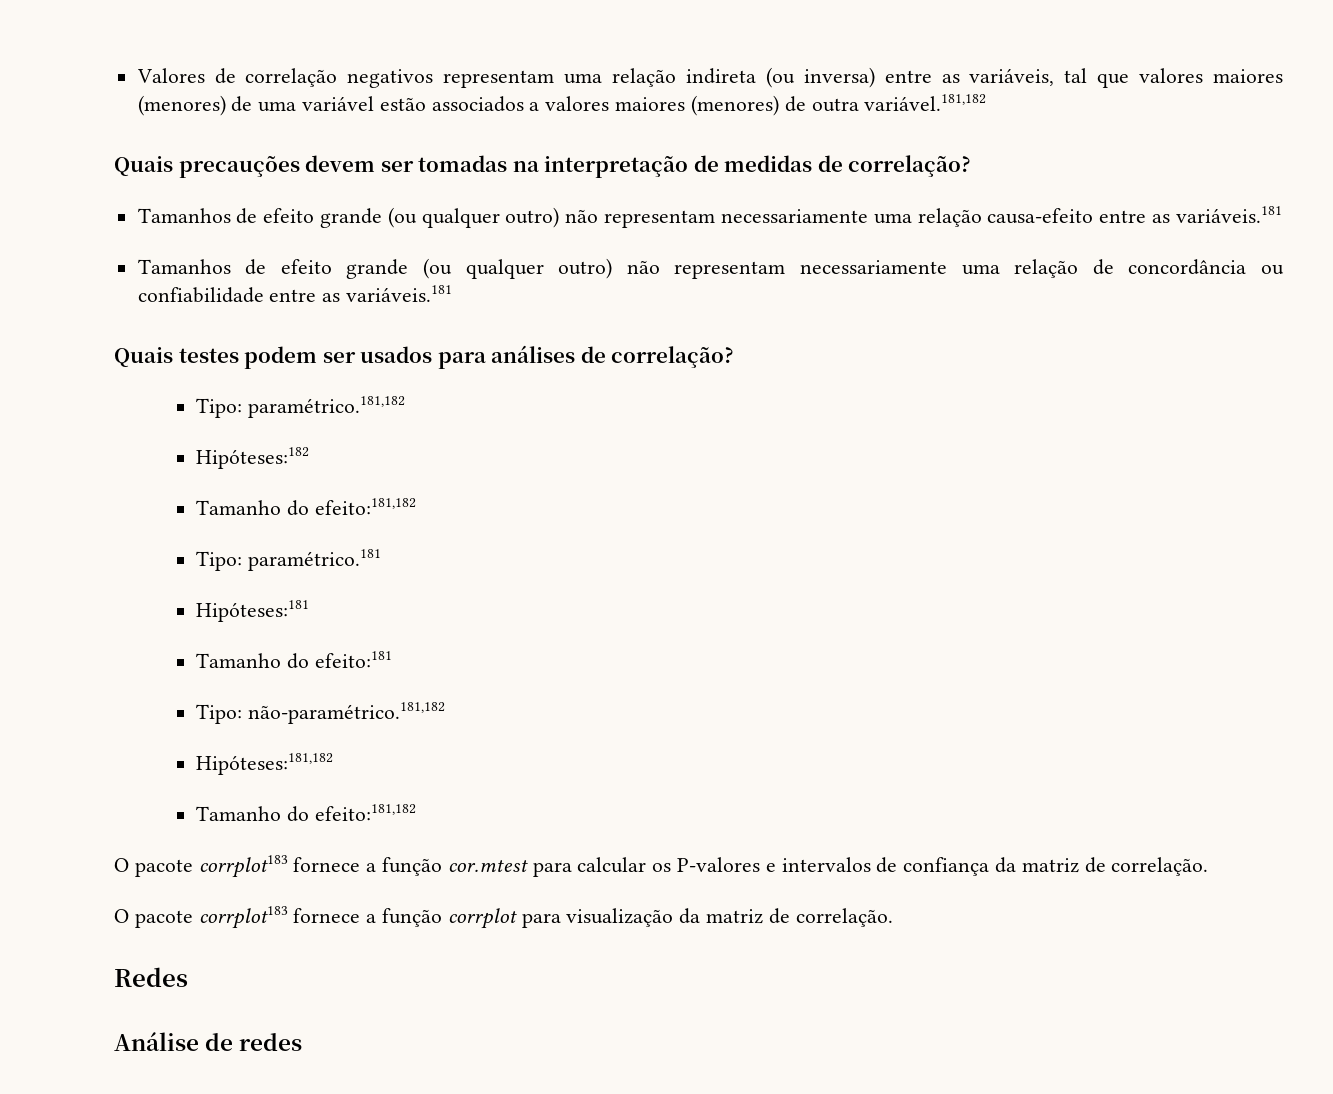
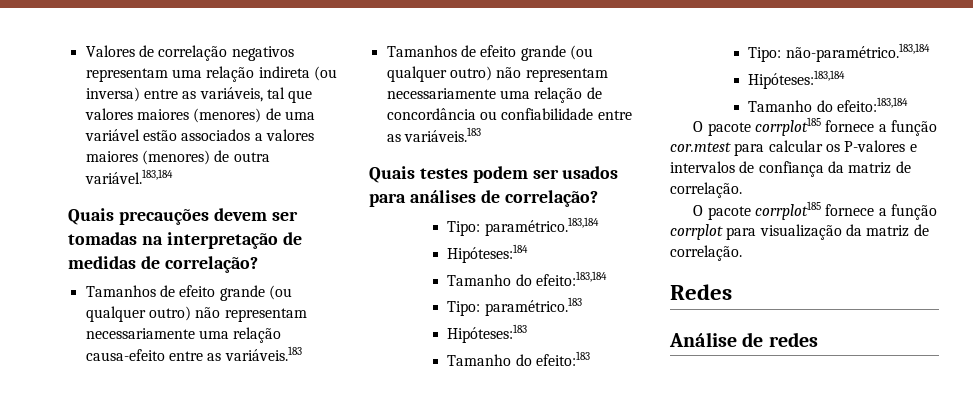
[864,94,987,111] variável.181,182 -> [84,169,173,184] variável.183,184
[1175,206,1282,223] variáveis.181 -> [224,346,302,361] variáveis.183
[346,285,453,302] variáveis.181 -> [403,127,481,142] variáveis.183
[248,396,406,418] [196,447,310,469] [196,498,416,516] [196,549,382,571] [196,600,310,622] [196,651,392,669] [196,702,446,724] [196,753,334,775] [196,804,416,822] [114,855,288,878] paramétrico.181,182 // Hipóteses:182 // Tamanho do efeito:181,182 // Tipo: paramétrico.181 // Hipóteses:181 // Tamanho do efeito:181 // Tipo: não-paramétrico.181,182 // Hipóteses:181,182 // Tamanho do efeito:181,182 // O pacote corrplot183 -> [484,217,599,236] [447,244,529,263] [447,271,607,286] [447,297,582,316] [447,324,528,343] [447,351,590,366] [748,43,930,62] [748,70,846,89] [748,97,908,112] [693,117,822,136] paramétrico.183,184 // Hipóteses:184 // Tamanho do efeito:183,184 // Tipo: paramétrico.183 // Hipóteses:183 // Tamanho do efeito:183 // Tipo: não-paramétrico.183,184 // Hipóteses:183,184 // Tamanho do efeito:183,184 // O pacote corrplot185
[198,906,288,929] corrplot183 -> [755,201,822,220] corrplot185

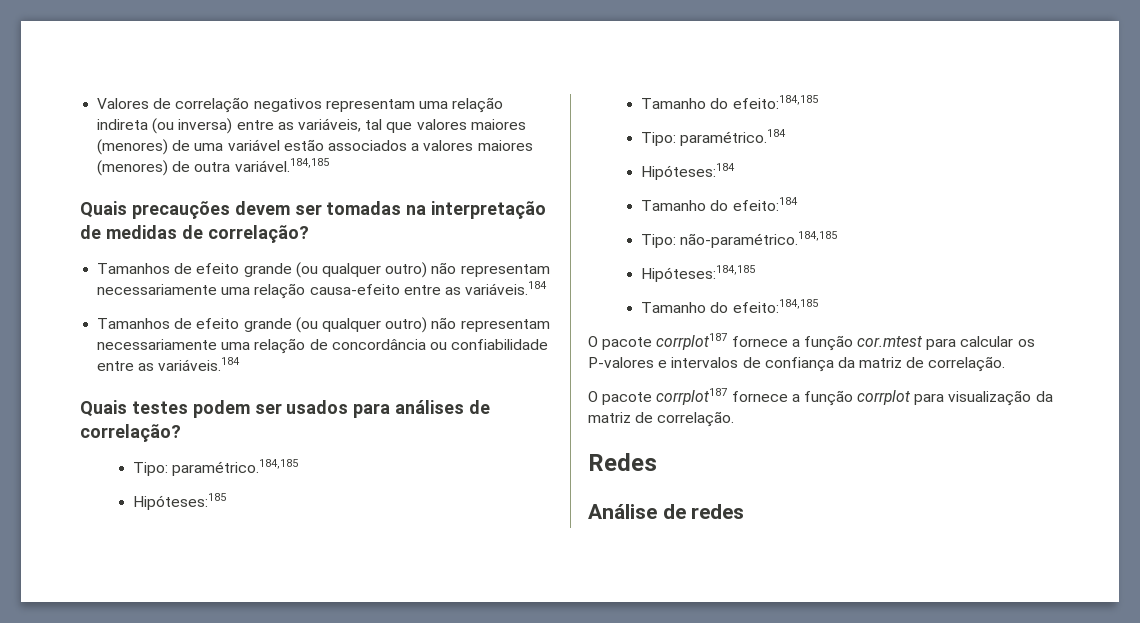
[84,169,173,184] variável.183,184 -> [234,158,329,172] variável.184,185
[224,346,302,361] variáveis.183 -> [465,281,548,295] variáveis.184
[403,127,481,142] variáveis.183 -> [158,357,241,371] variáveis.184
[484,217,599,236] paramétrico.183,184 -> [172,459,299,476] [133,493,227,510] [641,95,818,109] [641,129,787,146] paramétrico.184,185 // Hipóteses:185 // Tamanho do efeito:184,185 // Tipo: paramétrico.184
[535,271,607,286] [447,297,582,316] [447,324,528,343] [447,351,590,366] [748,43,930,62] [748,70,846,89] [748,97,908,112] [693,117,822,136] efeito:183,184 // Tipo: paramétrico.183 // Hipóteses:183 // Tamanho do efeito:183 // Tipo: não-paramétrico.183,184 // Hipóteses:183,184 // Tamanho do efeito:183,184 // O pacote corrplot185 -> [732,197,798,211] [641,231,838,248] [641,265,756,282] [641,299,818,313] [588,333,728,350] efeito:184 // Tipo: não-paramétrico.184,185 // Hipóteses:184,185 // Tamanho do efeito:184,185 // O pacote corrplot187
[755,201,822,220] corrplot185 -> [656,388,728,405] corrplot187

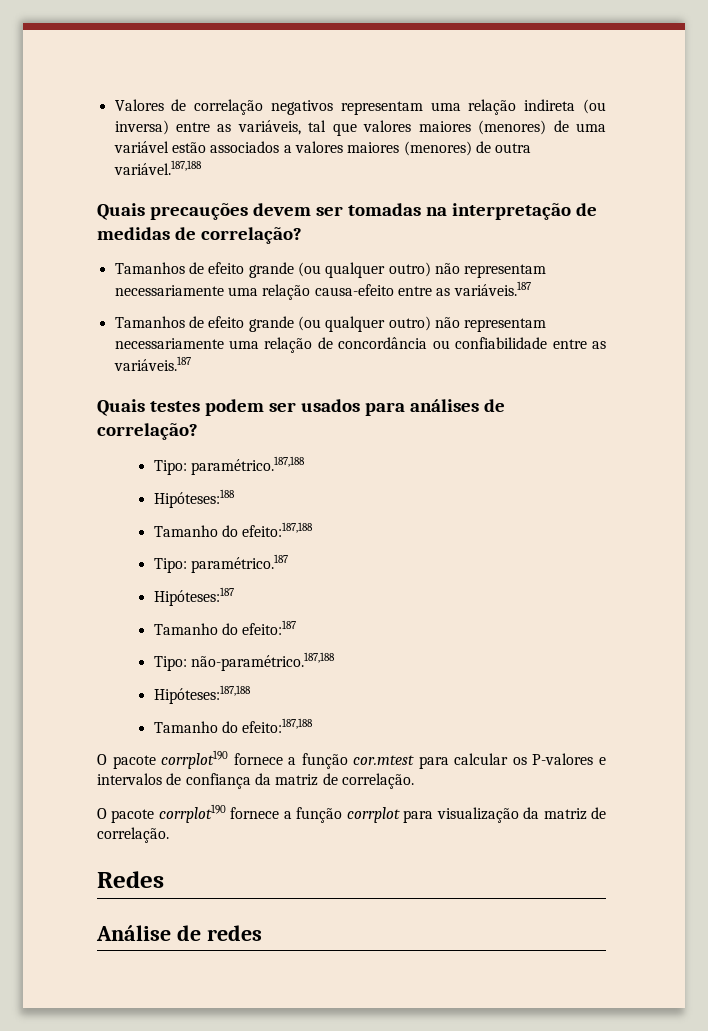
[234,158,329,172] variável.184,185 -> [113,160,202,175] variável.187,188
[465,281,548,295] variáveis.184 -> [453,281,531,296] variáveis.187
[158,357,241,371] variáveis.184 -> [113,356,191,371] variáveis.187
[172,459,299,476] [133,493,227,510] [641,95,818,109] [641,129,787,146] [641,163,736,180] [641,197,798,211] [641,231,838,248] [641,265,756,282] [641,299,818,313] [588,333,728,350] paramétrico.184,185 // Hipóteses:185 // Tamanho do efeito:184,185 // Tipo: paramétrico.184 // Hipóteses:184 // Tamanho do efeito:184 // Tipo: não-paramétrico.184,185 // Hipóteses:184,185 // Tamanho do efeito:184,185 // O pacote corrplot187 -> [191,456,306,475] [153,489,235,508] [153,522,314,537] [153,554,289,573] [153,587,234,606] [153,620,297,635] [153,652,336,671] [153,685,251,704] [153,718,314,733] [97,750,229,769] paramétrico.187,188 // Hipóteses:188 // Tamanho do efeito:187,188 // Tipo: paramétrico.187 // Hipóteses:187 // Tamanho do efeito:187 // Tipo: não-paramétrico.187,188 // Hipóteses:187,188 // Tamanho do efeito:187,188 // O pacote corrplot190
[656,388,728,405] corrplot187 -> [158,804,226,823] corrplot190

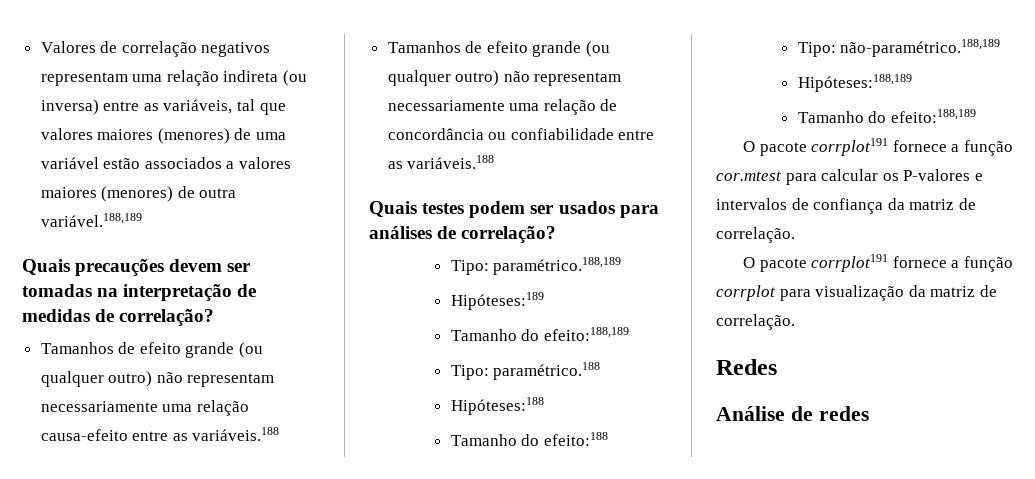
[113,160,202,175] variável.187,188 -> [40,213,142,227] variável.188,189
[453,281,531,296] variáveis.187 -> [192,427,280,441] variáveis.188
[113,356,191,371] variáveis.187 -> [407,155,495,169] variáveis.188
[191,456,306,475] paramétrico.187,188 -> [493,257,622,275] [450,292,544,310] [450,327,629,341] [450,362,601,380] paramétrico.188,189 // Hipóteses:189 // Tamanho do efeito:188,189 // Tipo: paramétrico.188
[242,522,314,537] [153,554,289,573] [153,587,234,606] [153,620,297,635] [153,652,336,671] [153,685,251,704] [153,718,314,733] [97,750,229,769] efeito:187,188 // Tipo: paramétrico.187 // Hipóteses:187 // Tamanho do efeito:187 // Tipo: não-paramétrico.187,188 // Hipóteses:187,188 // Tamanho do efeito:187,188 // O pacote corrplot190 -> [543,432,608,446] [797,39,1001,57] [797,74,912,92] [797,109,976,123] [742,138,889,156] efeito:188 // Tipo: não-paramétrico.188,189 // Hipóteses:188,189 // Tamanho do efeito:188,189 // O pacote corrplot191
[158,804,226,823] corrplot190 -> [811,254,889,272] corrplot191

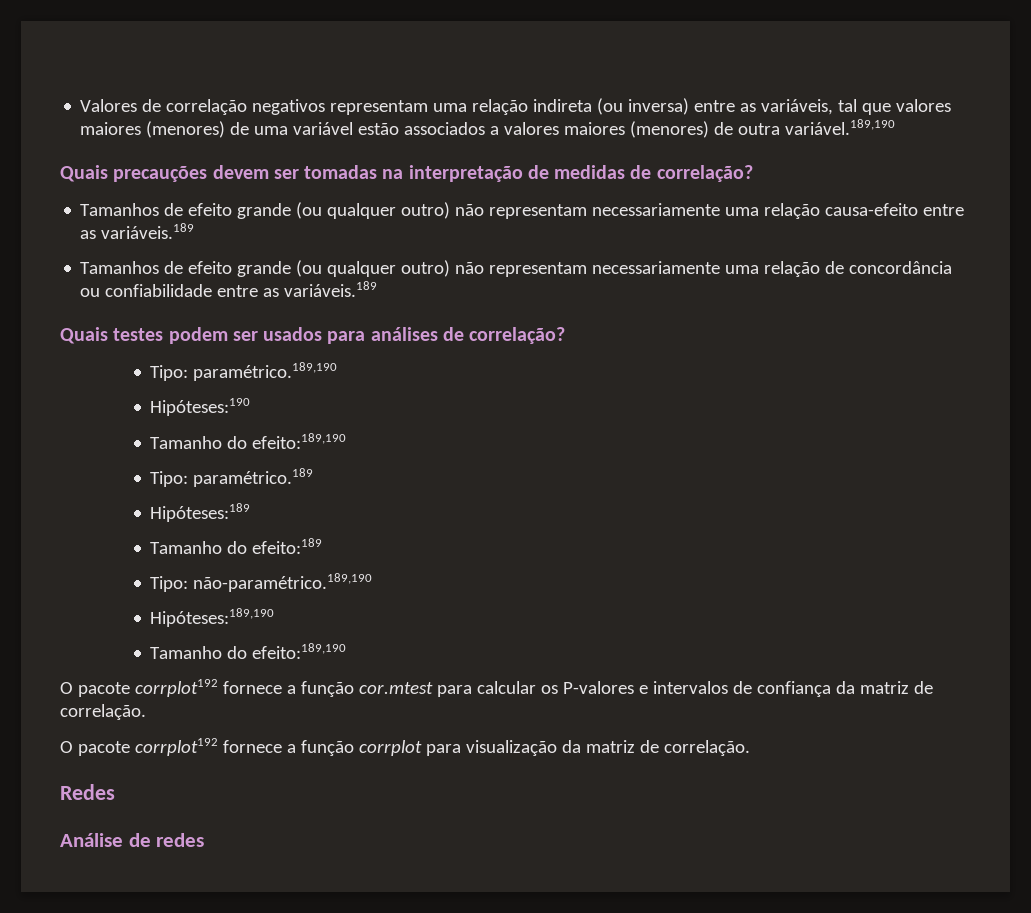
[40,213,142,227] variável.188,189 -> [785,119,896,135] variável.189,190
[192,427,280,441] variáveis.188 -> [101,223,195,239] variáveis.189
[407,155,495,169] variáveis.188 -> [284,281,378,297] variáveis.189
[493,257,622,275] paramétrico.188,189 -> [193,362,338,381] [150,398,251,416] [150,433,347,449] [150,468,314,487] paramétrico.189,190 // Hipóteses:190 // Tamanho do efeito:189,190 // Tipo: paramétrico.189
[543,327,629,341] [450,362,601,380] [450,397,544,415] [450,432,608,446] [797,39,1001,57] [797,74,912,92] [797,109,976,123] [742,138,889,156] efeito:188,189 // Tipo: paramétrico.188 // Hipóteses:188 // Tamanho do efeito:188 // Tipo: não-paramétrico.188,189 // Hipóteses:188,189 // Tamanho do efeito:188,189 // O pacote corrplot191 -> [252,538,323,554] [150,573,373,592] [150,608,275,627] [150,643,347,659] [60,679,218,697] efeito:189 // Tipo: não-paramétrico.189,190 // Hipóteses:189,190 // Tamanho do efeito:189,190 // O pacote corrplot192
[811,254,889,272] corrplot191 -> [134,738,218,756] corrplot192

